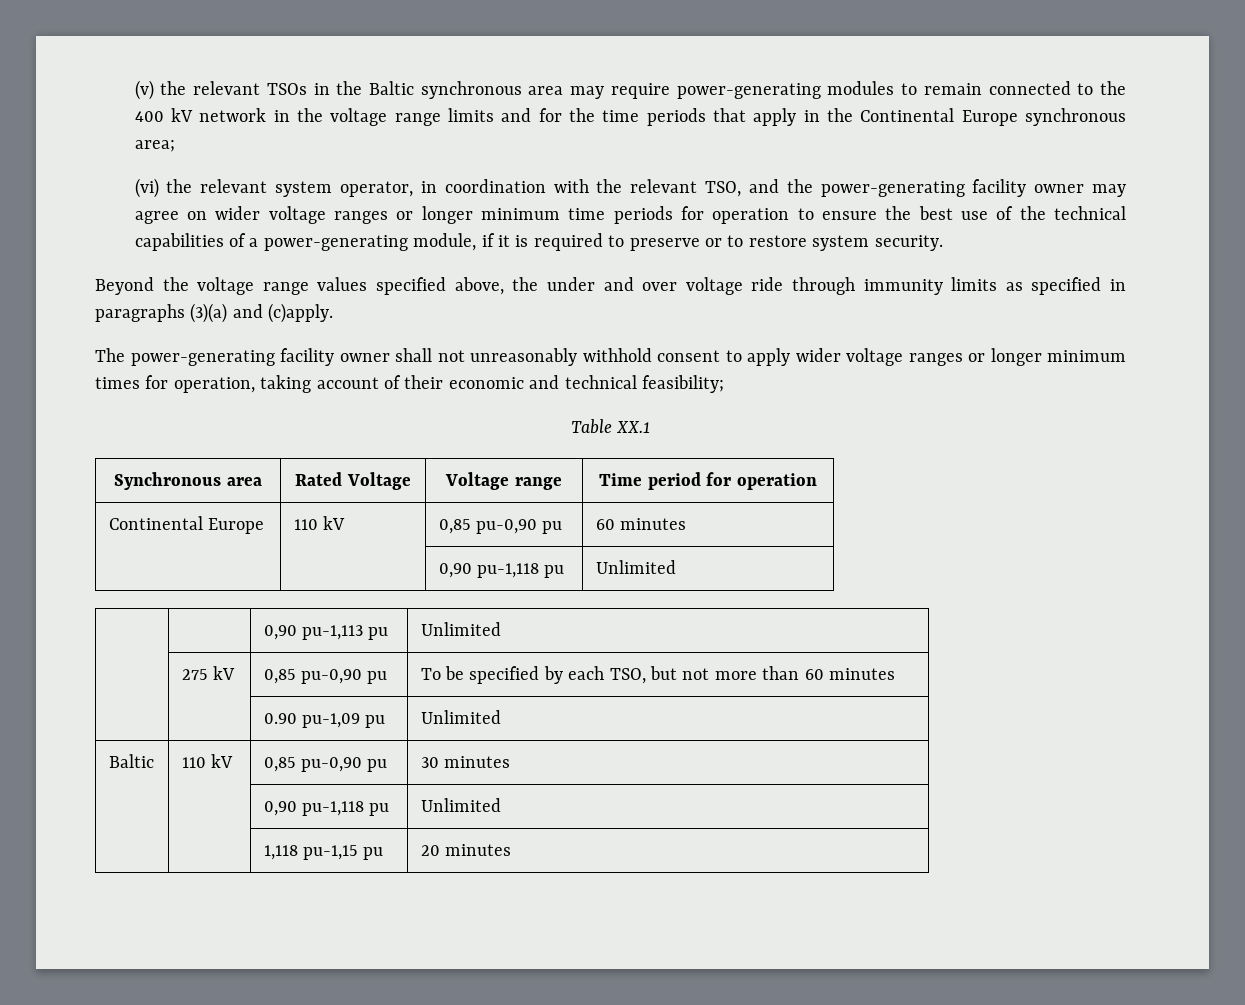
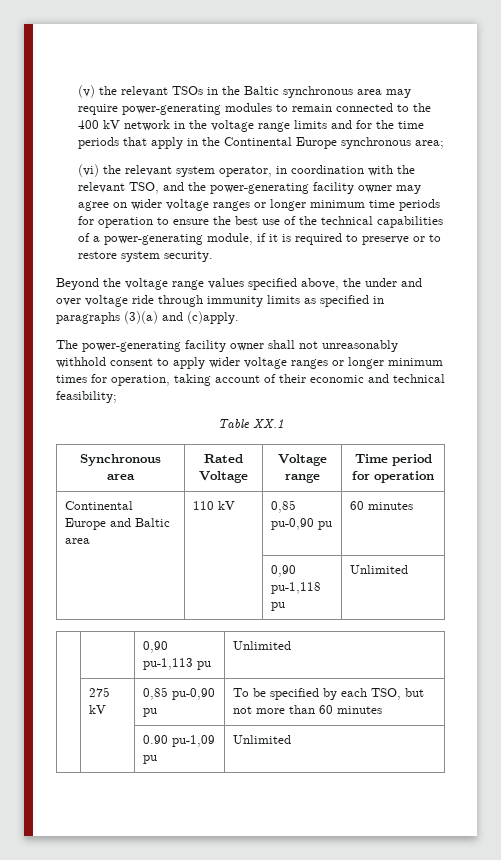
(265, 526) none -> [109,518,170,527] [64,538,90,544] and Baltic area
[108,754,154,768] [181,754,234,768] [263,757,388,772] [420,756,511,768] [263,801,390,816] [420,798,501,812] [263,845,384,860] [420,844,512,856] // Baltic | 110 kV | 0,85 pu-0,90 pu | 30 minutes // | | 0,90 pu-1,118 pu | Unlimited // | | 1,118 pu-1,15 pu | 20 minutes -> (291, 739) none

